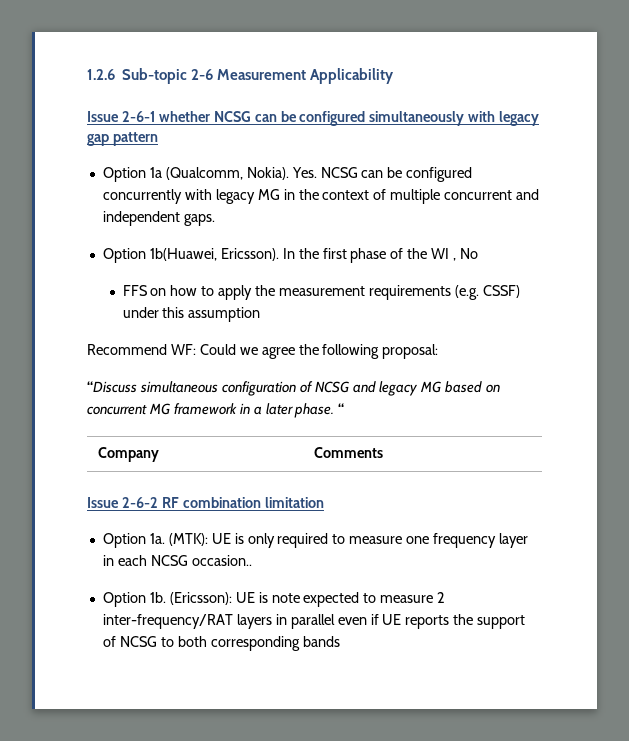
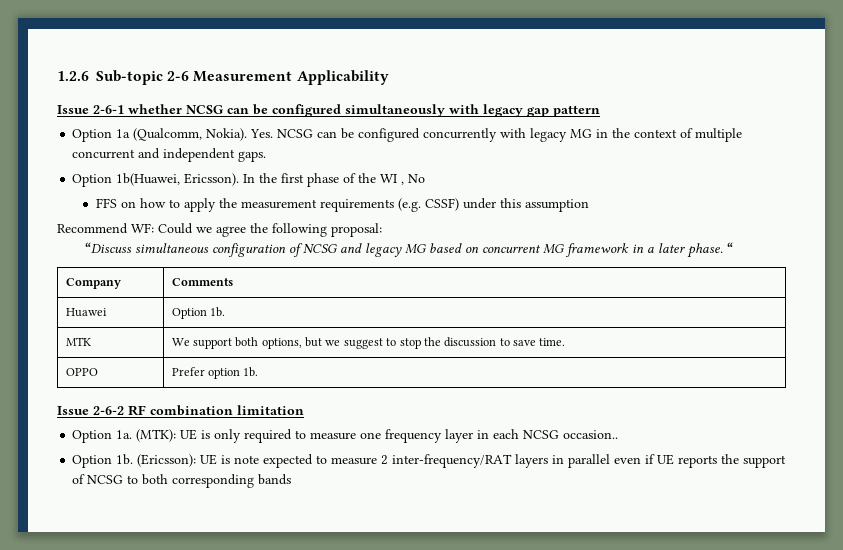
(384, 452) none -> [65,308,107,317] [171,307,225,319] [65,337,91,346] [171,337,566,349] [65,368,98,376] [171,367,259,379] // Huawei | Option 1b. // MTK | We support both options, but we suggest to stop the discussion to save time. // OPPO | Prefer option 1b.

